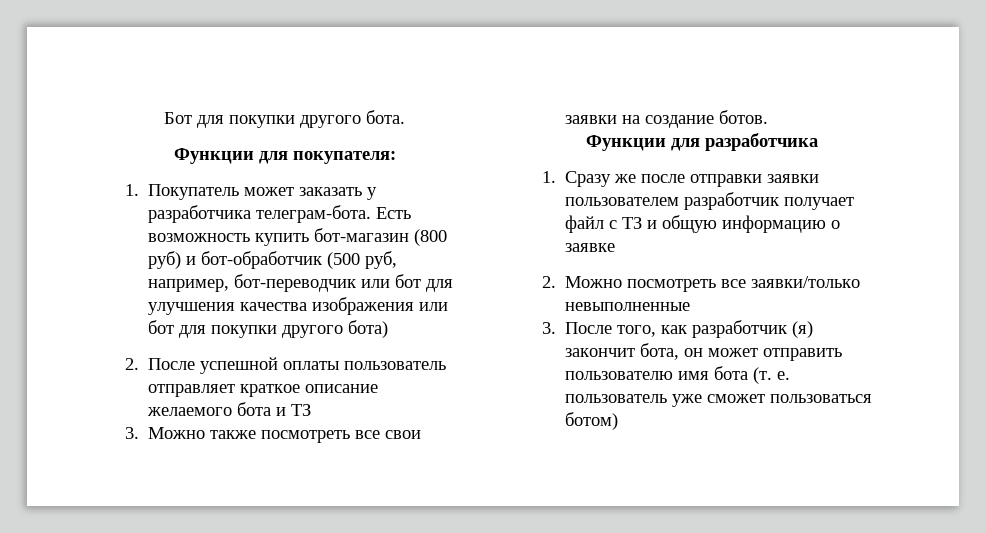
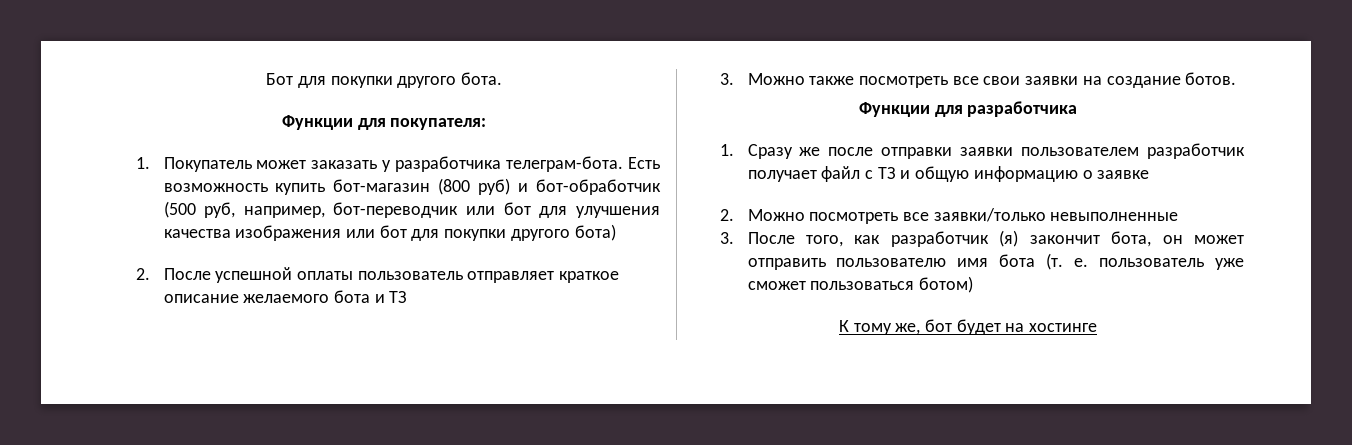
(619, 421) none -> [838,319,1098,335] // К тому же, бот будет на хостинге

